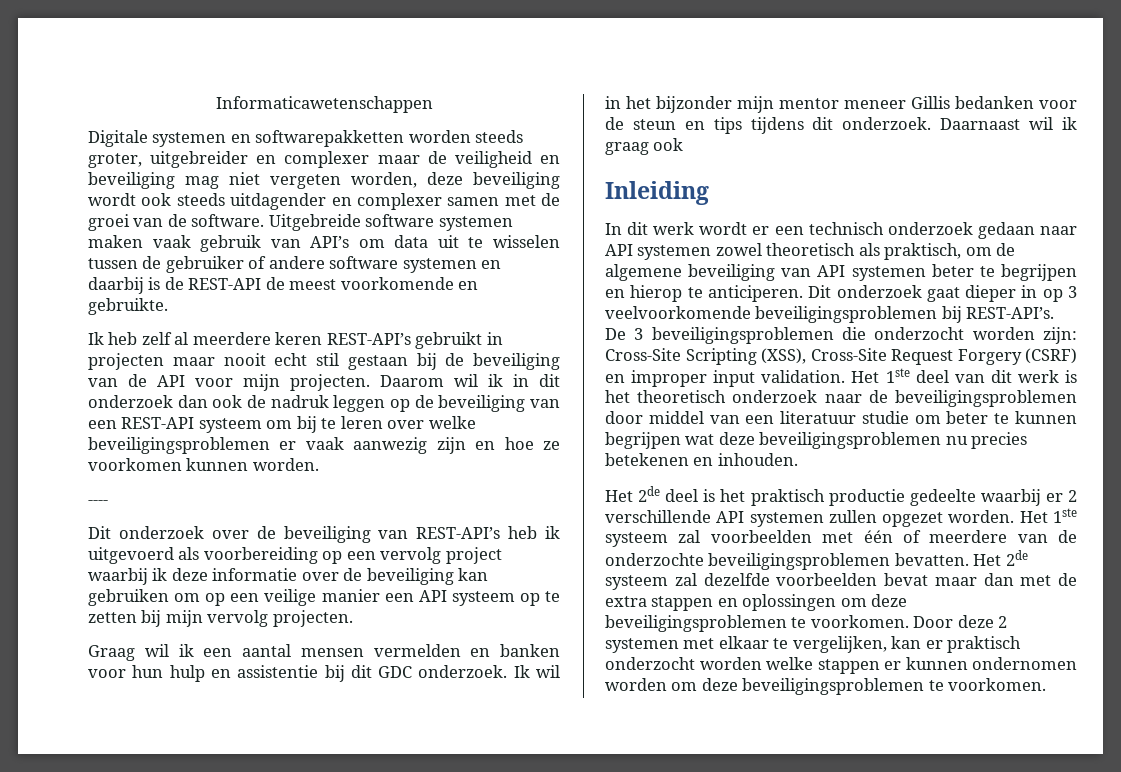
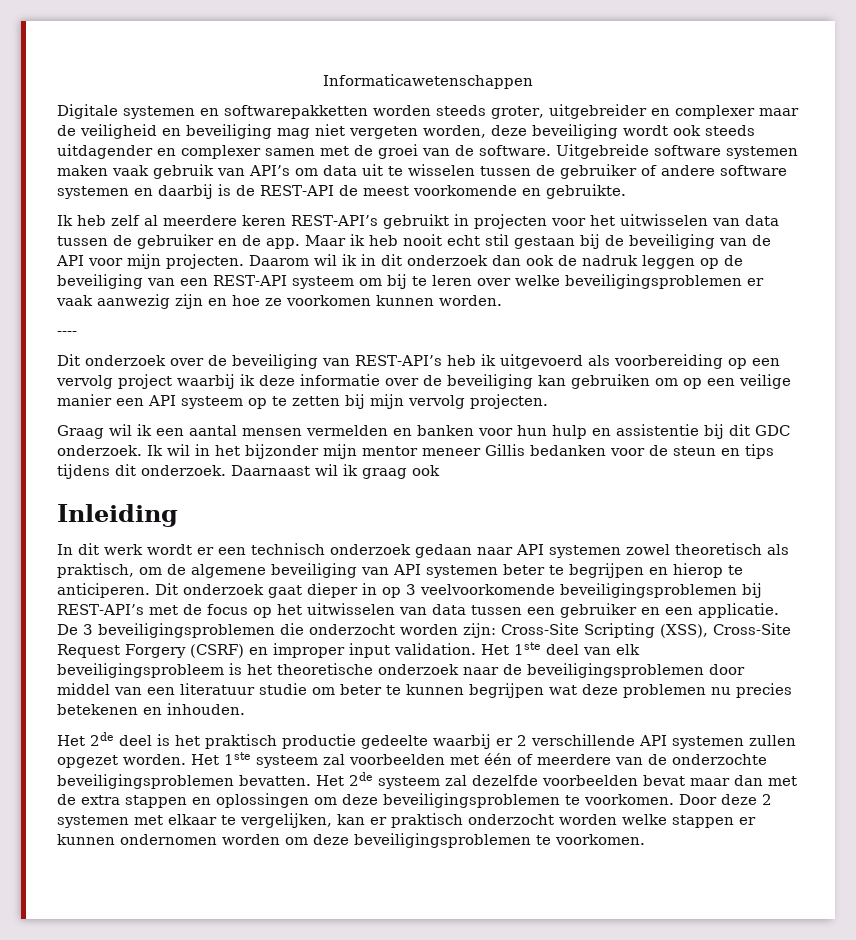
[172,357,215,366] maar -> [550,214,779,226] [57,234,398,249] voor het uitwisselen van data tussen de gebruiker en de app. Maar ik heb
[966,307,1055,319] REST-API’s. -> [57,603,779,618] REST-API’s met de focus op het uitwisselen van data tussen een gebruiker en een applicatie.
[990,370,1077,383] [605,390,727,403] dit werk is het theoretisch -> [616,644,640,655] [57,663,373,678] elk beveiligingsprobleem is het theoretische
[759,432,942,449] beveiligingsproblemen -> [623,684,706,698] problemen

